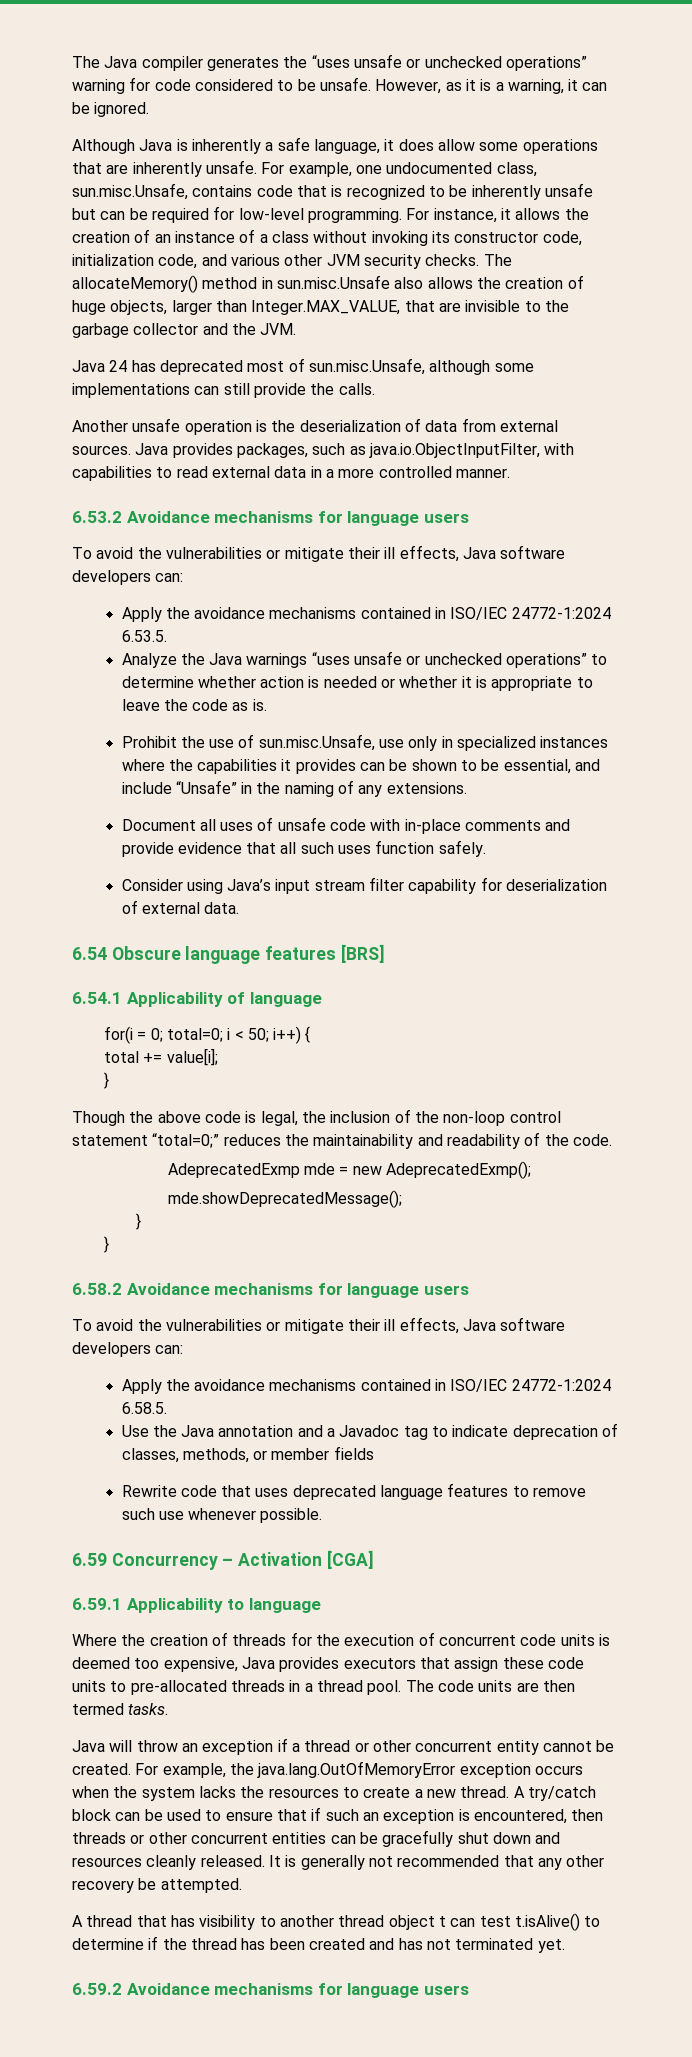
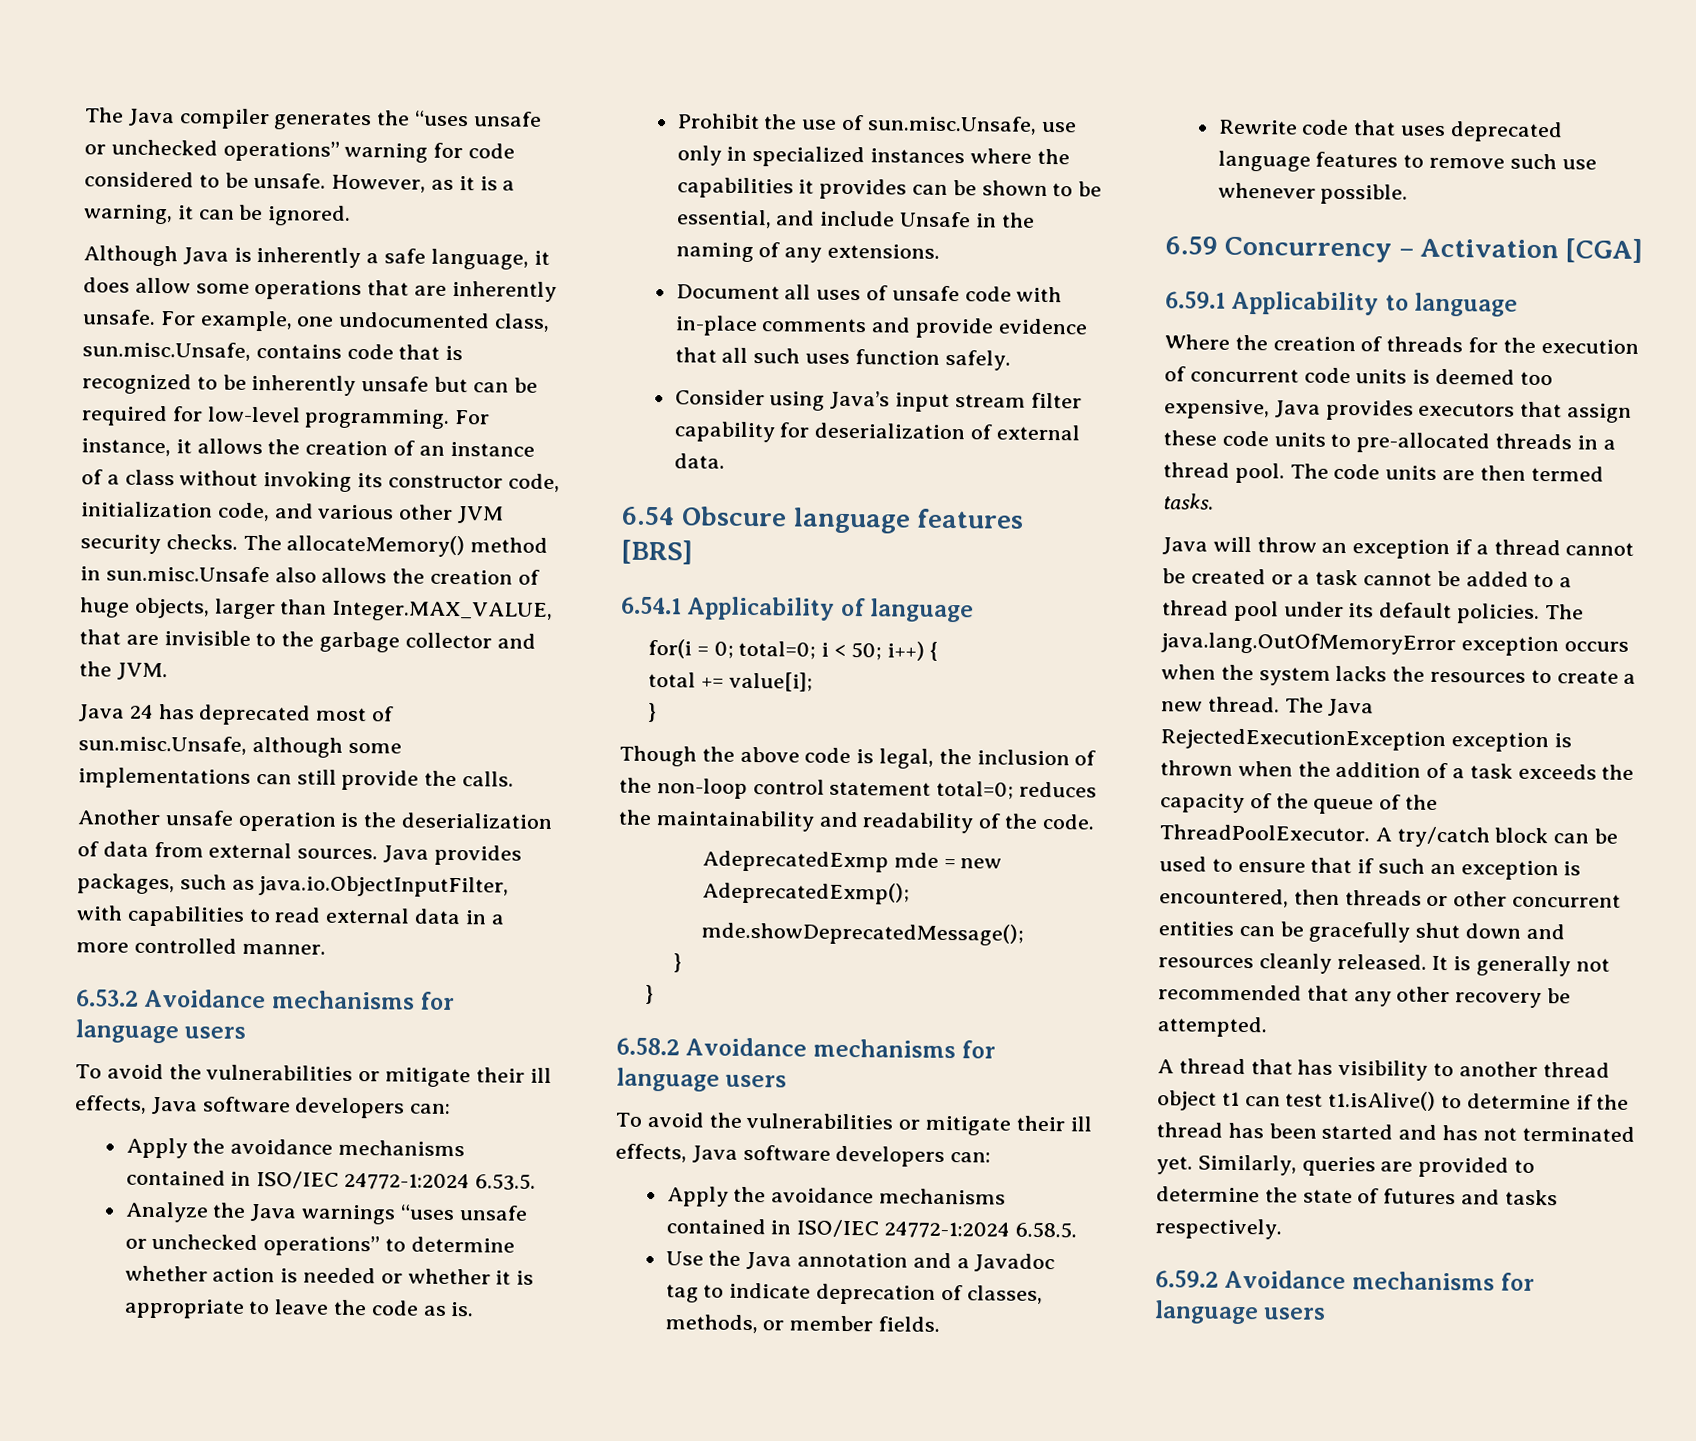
[175,780,237,794] “Unsafe” -> [900,211,972,228] Unsafe
[152,1133,220,1148] “total=0;” -> [936,780,1015,800] total=0;
[333,1446,374,1460] fields -> [878,1316,941,1332] fields.
[354,1740,615,1755] [72,1763,254,1778] or other concurrent entity cannot be created. For example, the -> [1565,542,1635,556] [1162,568,1573,588] [1162,600,1584,625] cannot be created or a task cannot be added to a thread pool under its default policies. The
(510, 1792) none -> [1284,697,1375,717] [1160,728,1572,753] [1160,760,1635,780] [1160,793,1439,815] [1159,824,1370,842] The Java RejectedExecutionException exception is thrown when the addition of a task exceeds the capacity of the queue of the ThreadPoolExecutor.
[438,1916,446,1927] t -> [1221,1091,1240,1106] t1
[514,1913,580,1931] t.isAlive() -> [1328,1090,1437,1111] t1.isAlive()
[308,1938,365,1950] created -> [1321,1123,1394,1140] started
(565, 1946) none -> [1197,1154,1536,1178] [1156,1186,1558,1206] [1155,1218,1282,1240] Similarly, queries are provided to determine the state of futures and tasks respectively.

